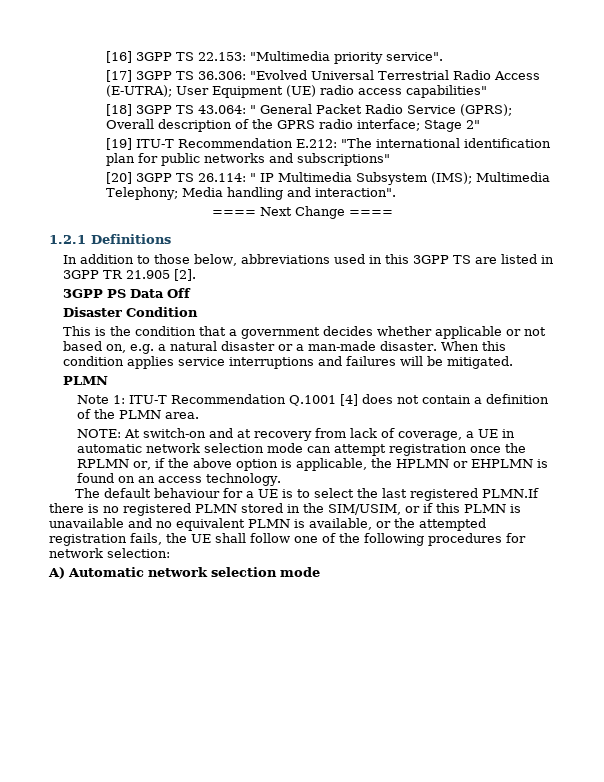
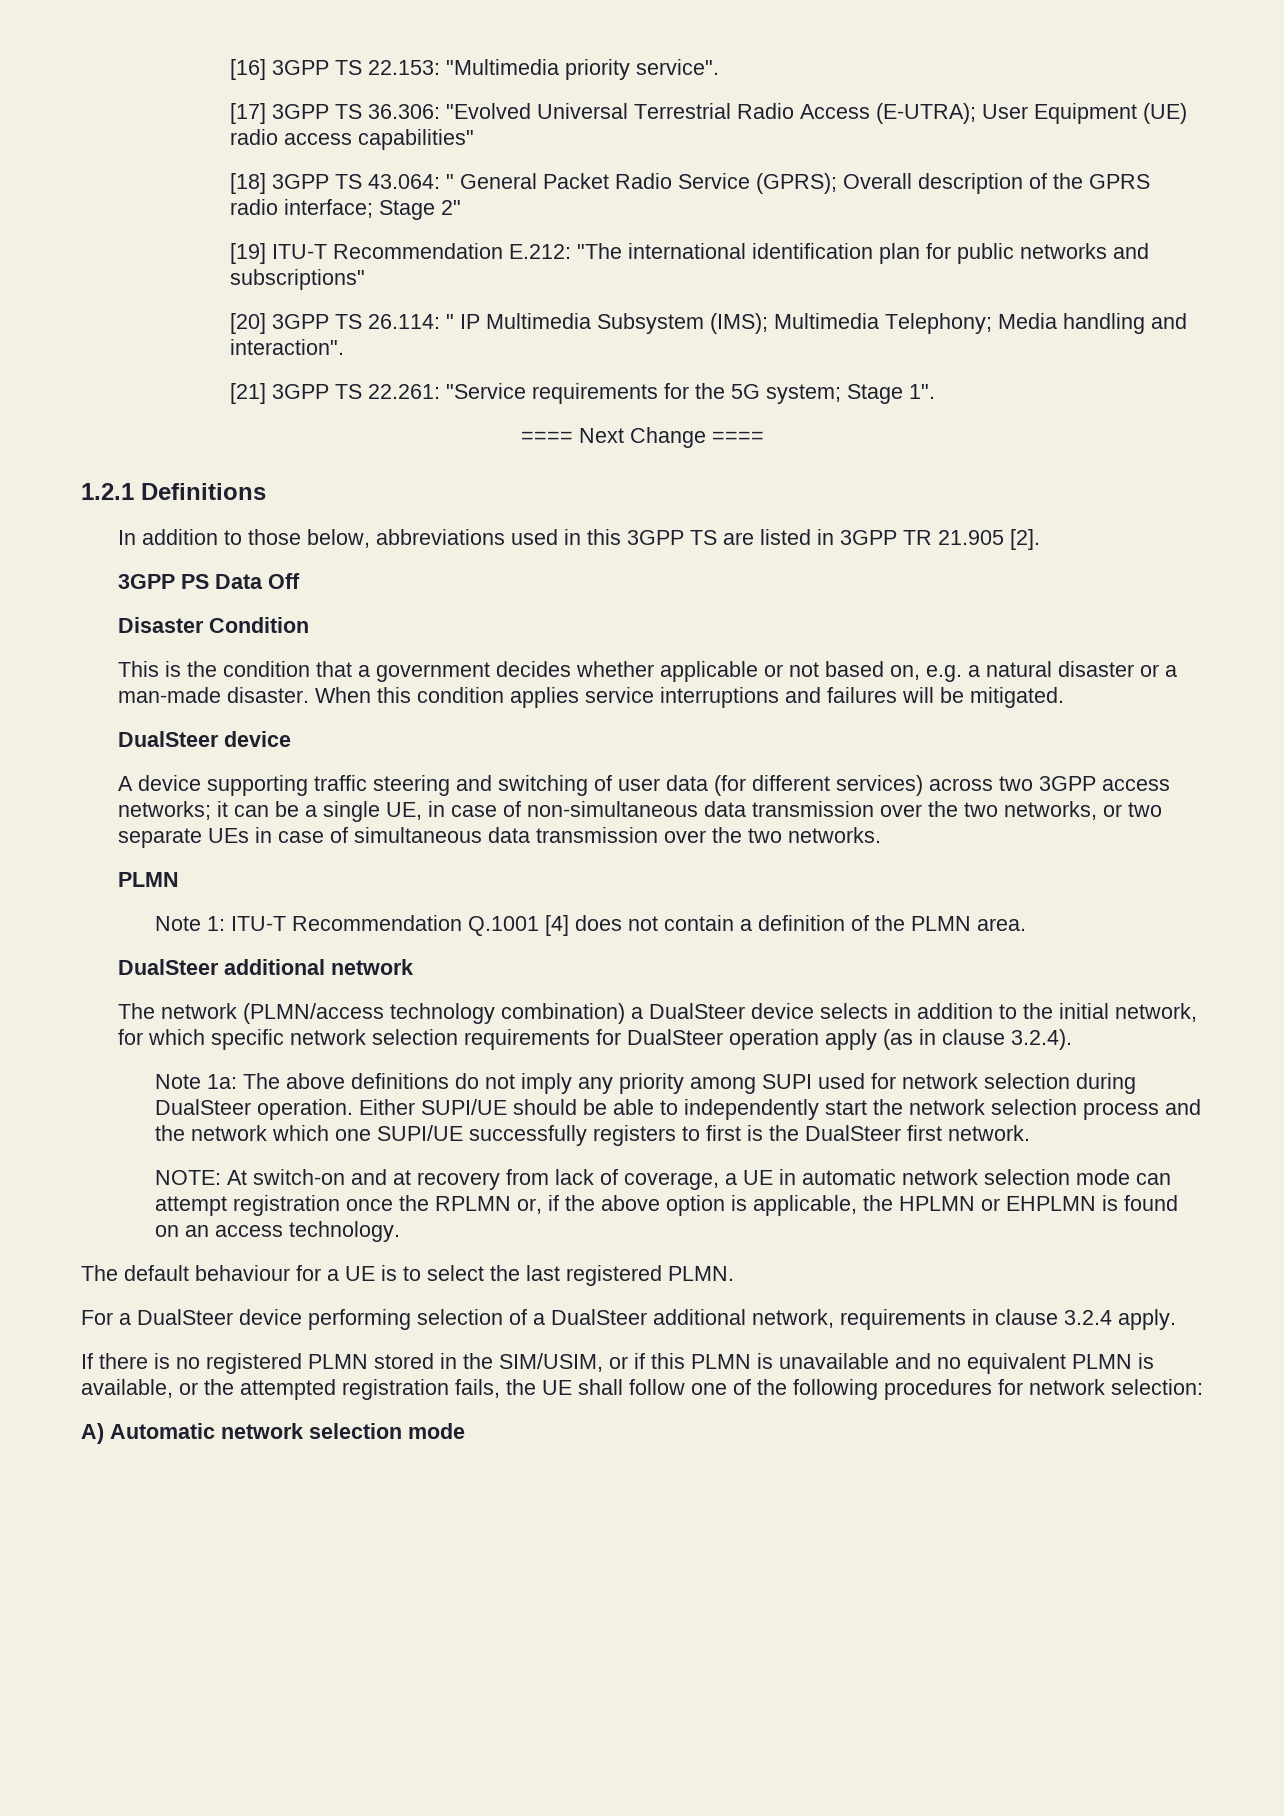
(396, 192) none -> [229,383,935,404] // [21] 3GPP TS 22.261: "Service requirements for the 5G system; Stage 1".
(514, 362) none -> [118,731,292,747] [118,775,1171,796] [118,801,1163,822] [118,827,882,848] // DualSteer device // A device supporting traffic steering and switching of user data (for different services) across two 3GPP access networks; it can be a single UE, in case of non-simultaneous data transmission over the two networks, or two separate UEs in case of simultaneous data transmission over the two networks.
(200, 415) none -> [118,959,414,975] [118,1003,1198,1024] [118,1029,1073,1050] [155,1073,1137,1094] [155,1099,1202,1120] [155,1125,1031,1146] // DualSteer additional network // The network (PLMN/access technology combination) a DualSteer device selects in addition to the initial network, for which specific network selection requirements for DualSteer operation apply (as in clause 3.2.4). // Note 1a: The above definitions do not imply any priority among SUPI used for network selection during DualSteer operation. Either SUPI/UE should be able to independently start the network selection process and the network which one SUPI/UE successfully registers to first is the DualSteer first network.
[482,488,540,498] PLMN.If -> [668,1266,734,1281] [81,1309,1176,1330] [81,1353,93,1369] PLMN. // For a DualSteer device performing selection of a DualSteer additional network, requirements in clause 3.2.4 apply. // If

